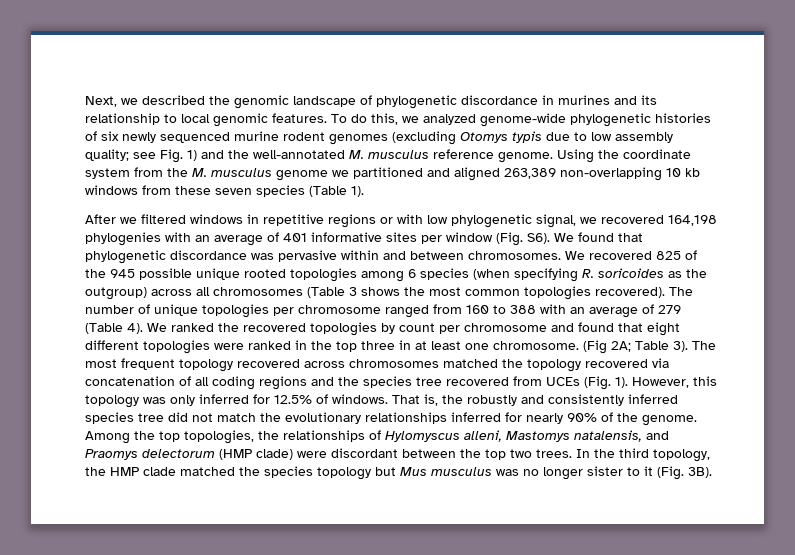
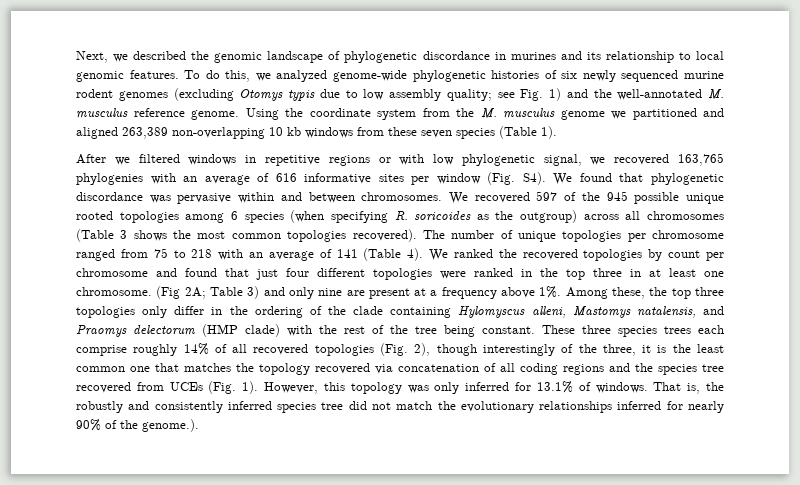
[668,215,717,226] 164,198 -> [678,153,724,166] 163,765
[283,233,307,242] 401 -> [275,173,297,182] 616
[527,233,550,244] S6). -> [522,172,546,185] S4).
[656,251,681,260] 825 -> [536,191,558,201] 597
[466,304,681,318] 160 to 388 with an average of 279 -> [153,248,358,261] 75 to 218 with an average of 141
[647,322,680,336] eight -> [256,268,309,280] just four
[673,341,716,352] [85,358,498,372] 3). The most frequent topology recovered across chromosomes matched -> [247,286,724,299] [76,306,724,318] [76,324,724,337] [76,343,724,356] [76,363,231,372] 3) and only nine are present at a frequency above 1%. Among these, the top three topologies only differ in the ordering of the clade containing Hylomyscus alleni, Mastomys natalensis, and Praomys delectorum (HMP clade) with the rest of the tree being constant. These three species trees each comprise roughly 14% of all recovered topologies (Fig. 2), though interestingly of the three, it is the least common one that matches
[274,395,312,404] 12.5% -> [536,381,573,393] 13.1%
[642,415,697,426] [85,430,669,444] [85,448,710,462] [85,466,712,480] genome. Among the top topologies, the relationships of Hylomyscus alleni, Mastomys natalensis, and Praomys delectorum (HMP clade) were discordant between the top two trees. In the third topology, the HMP clade matched the species topology but Mus musculus was no longer sister to it (Fig. 3B). -> [142,419,199,432] genome.).

